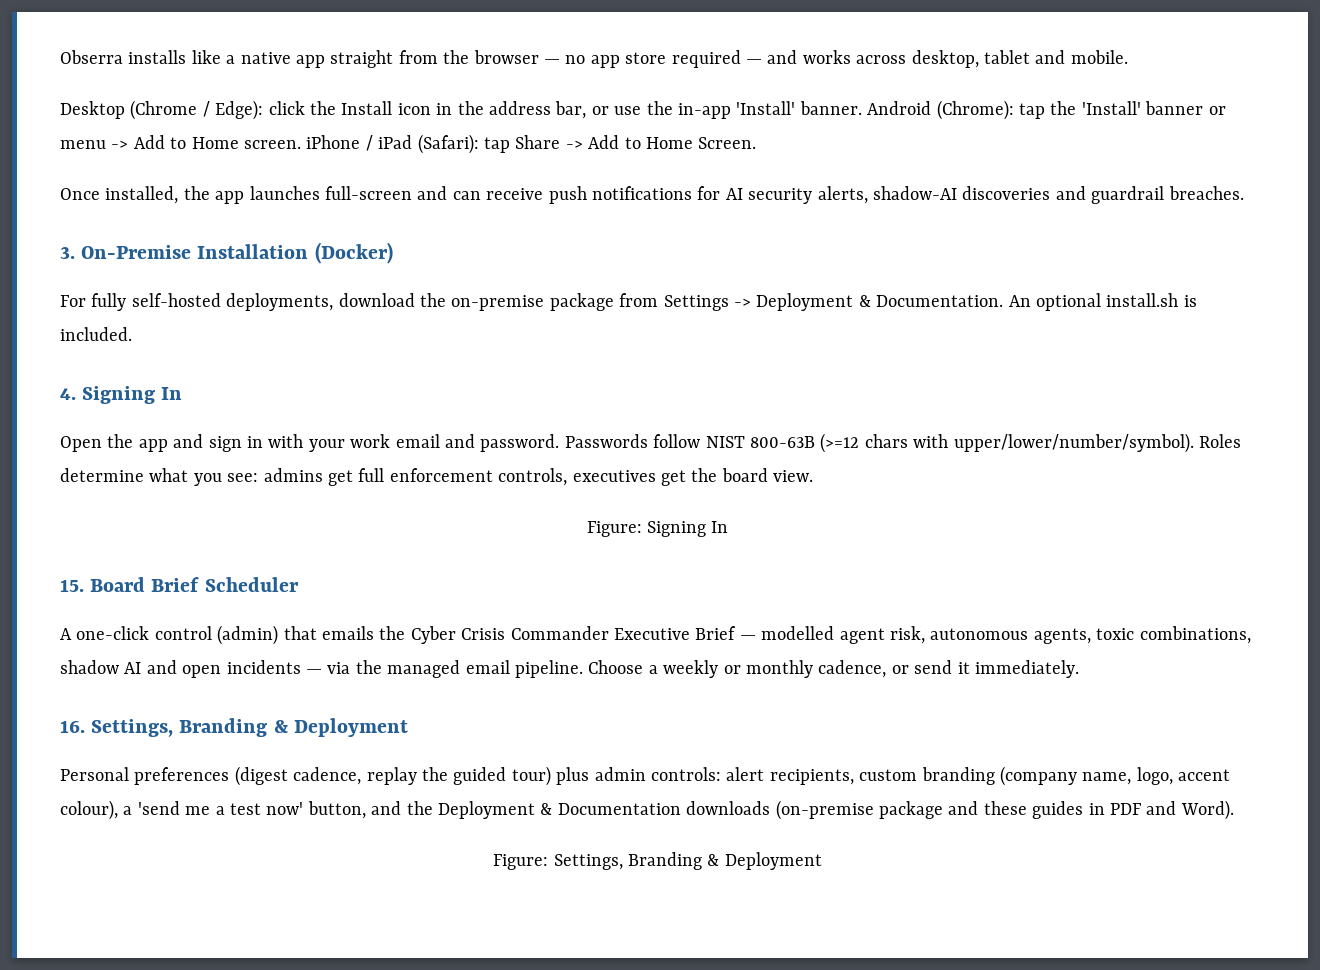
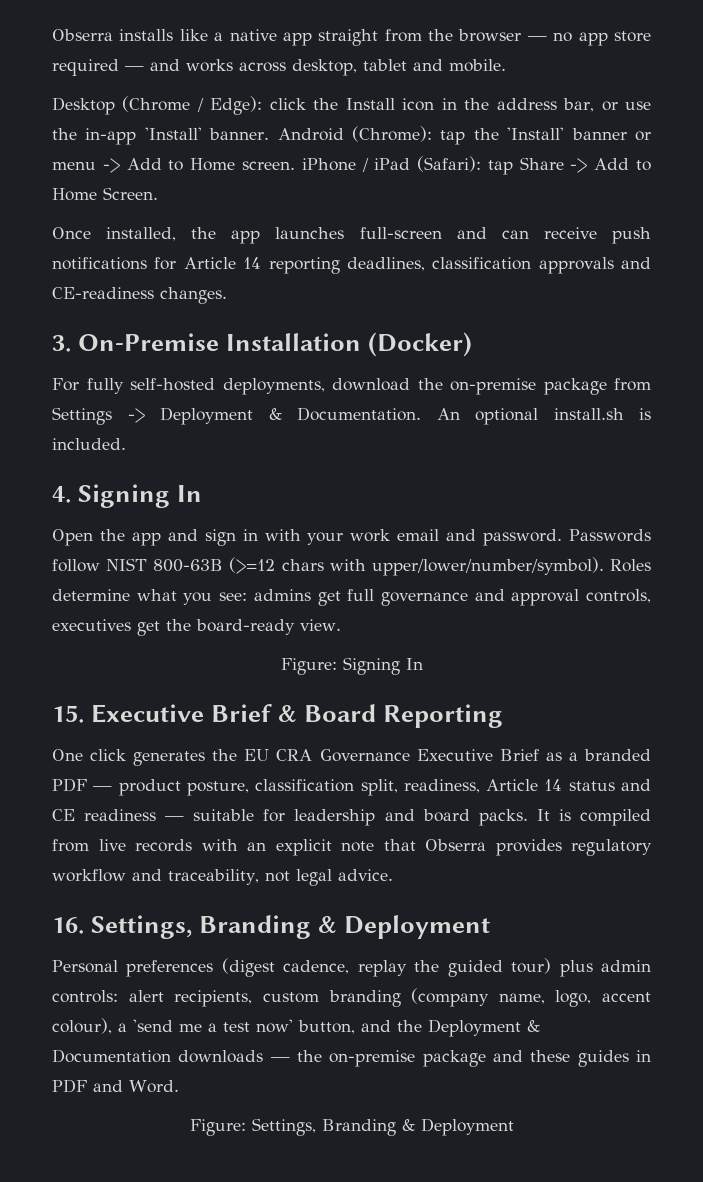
[725,186,1244,204] AI security alerts, shadow-AI discoveries and guardrail breaches. -> [183,257,651,274] [52,287,227,304] Article 14 reporting deadlines, classification approvals and CE-readiness changes.
[389,468,493,482] enforcement -> [380,589,580,606] governance and approval
[721,468,768,482] board -> [196,619,295,635] board-ready
[90,577,299,592] [60,625,1251,645] [60,660,1079,678] Board Brief Scheduler // A one-click control (admin) that emails the Cyber Crisis Commander Executive Brief — modelled agent risk, autonomous agents, toxic combinations, shadow AI and open incidents — via the managed email pipeline. Choose a weekly or monthly cadence, or send it immediately. -> [91,704,504,728] [52,749,651,766] [52,778,651,796] [52,809,651,826] [52,839,652,856] [52,869,393,886] Executive Brief & Board Reporting // One click generates the EU CRA Governance Executive Brief as a branded PDF — product posture, classification split, readiness, Article 14 status and CE readiness — suitable for leadership and board packs. It is compiled from live records with an explicit note that Obserra provides regulatory workflow and traceability, not legal advice.
[775,800,874,820] (on-premise -> [270,1050,416,1067] — the on-premise
[1180,800,1234,820] Word). -> [129,1080,179,1093] Word.

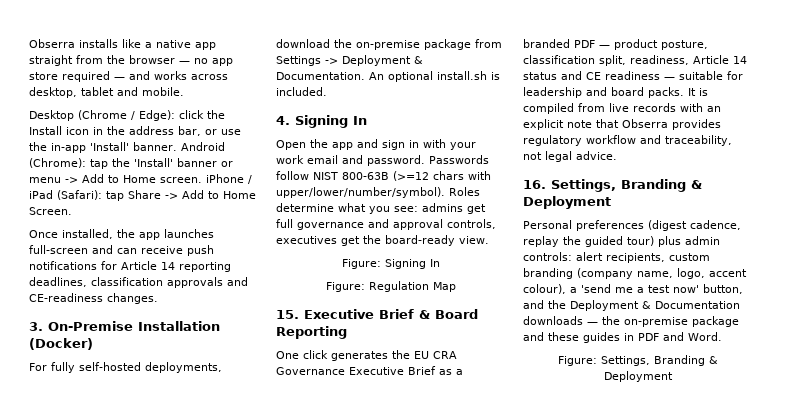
(423, 664) none -> [325,281,456,292] // Figure: Regulation Map

